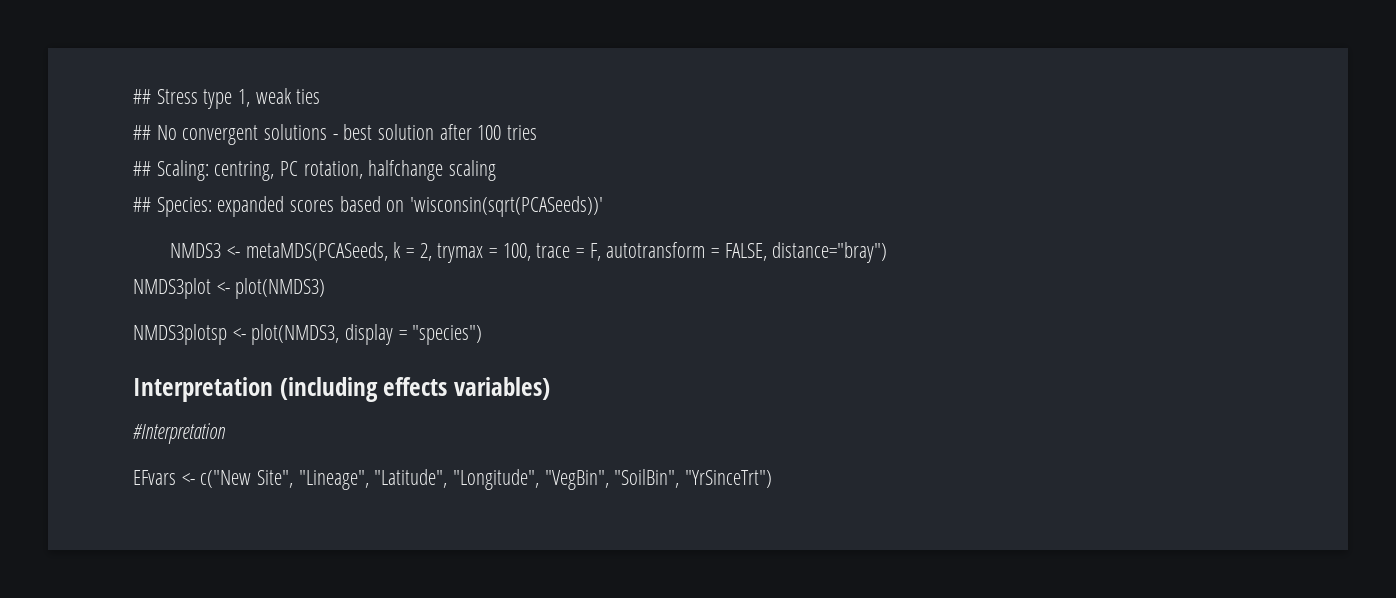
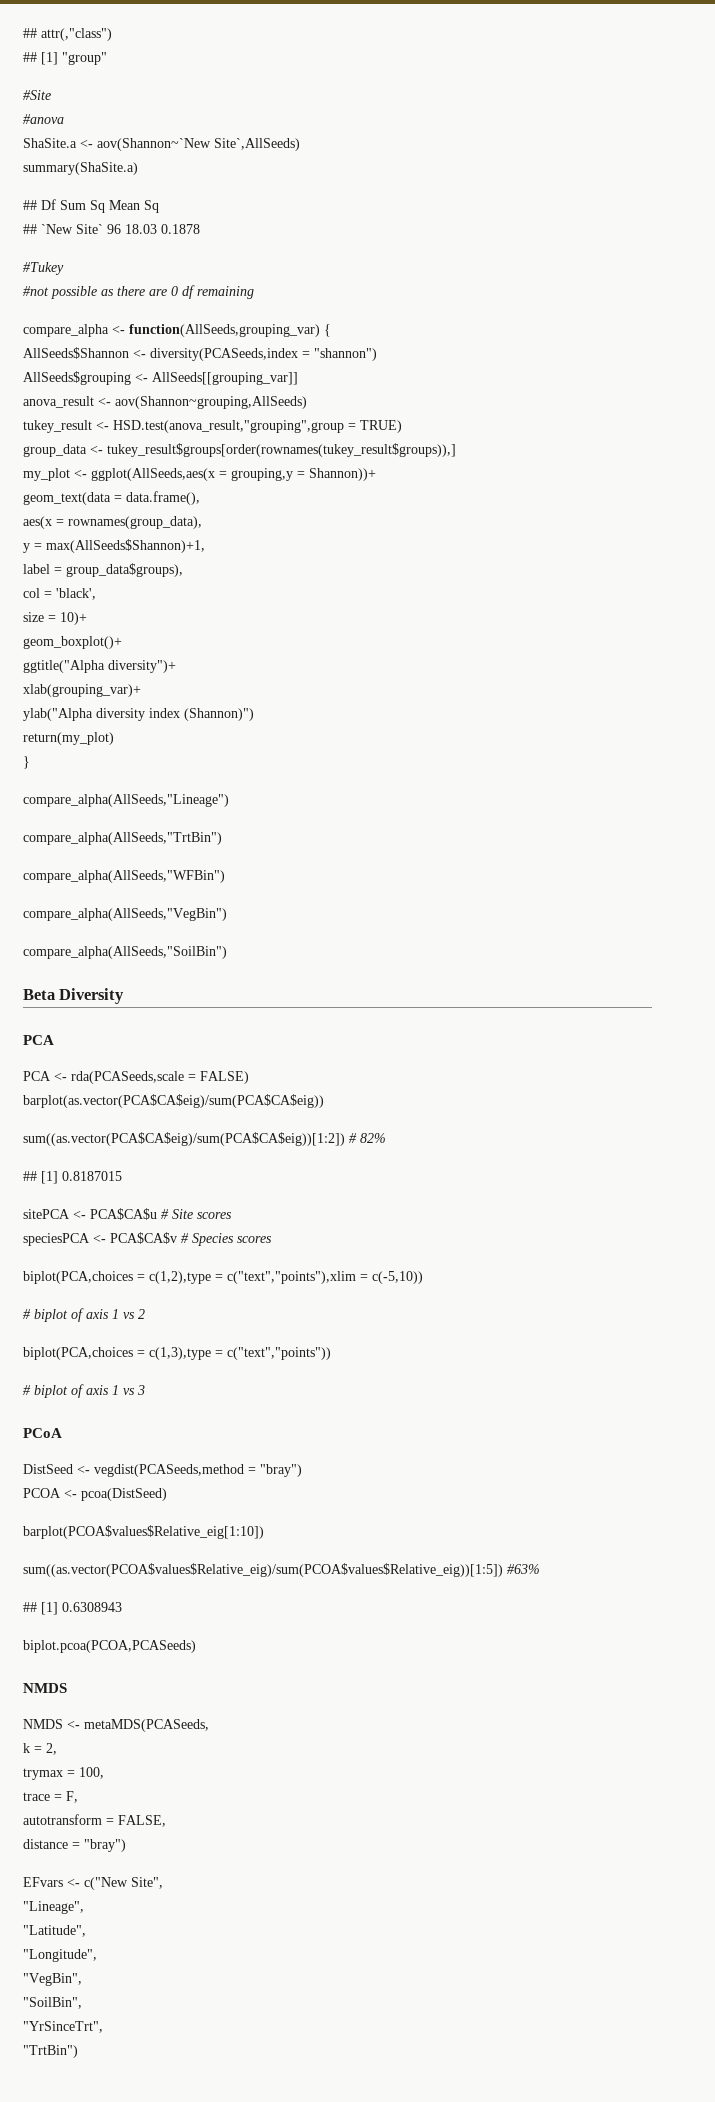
[133,88,321,109] [133,124,538,145] [133,160,497,181] [133,196,604,217] [170,243,222,258] ## Stress type 1, weak ties // ## No convergent solutions - best solution after 100 tries // ## Scaling: centring, PC rotation, halfchange scaling // ## Species: expanded scores based on 'wisconsin(sqrt(PCASeeds))' // NMDS3 -> [23,28,112,41] [23,52,107,65] [23,90,51,100] [23,114,64,124] [23,138,300,151] [23,162,138,175] [23,199,159,213] [23,224,200,234] [23,262,64,275] [23,285,254,299] [23,324,331,337] [23,347,377,361] [23,371,298,385] [23,396,307,409] [23,420,402,433] [23,443,456,457] [23,468,376,481] [23,491,200,505] [23,516,202,529] [23,539,205,553] [23,563,183,577] [23,588,96,600] [23,612,87,625] [23,636,122,649] [23,660,176,673] [23,684,141,697] [23,708,254,721] [23,732,114,745] [23,756,30,769] [23,794,229,807] [23,832,222,845] [23,870,225,883] [23,908,227,921] [23,946,227,959] [23,988,125,1004] [23,1035,54,1045] [23,1071,249,1084] [23,1094,324,1108] [23,1132,386,1146] [23,1171,122,1184] [23,1208,232,1220] [23,1232,272,1246] [23,1271,423,1284] [23,1308,145,1322] [23,1347,331,1360] [23,1384,145,1398] [23,1428,62,1438] [23,1464,302,1477] [23,1488,167,1501] [23,1525,264,1539] [23,1563,540,1577] [23,1602,122,1615] [23,1640,196,1653] [23,1683,67,1693] [23,1719,63,1729] ## attr(,"class") // ## [1] "group" // #Site // #anova // ShaSite.a <- aov(Shannon~`New Site`,AllSeeds) // summary(ShaSite.a) // ## Df Sum Sq Mean Sq // ## `New Site` 96 18.03 0.1878 // #Tukey // #not possible as there are 0 df remaining // compare_alpha <- function(AllSeeds,grouping_var) { // AllSeeds$Shannon <- diversity(PCASeeds,index = "shannon") // AllSeeds$grouping <- AllSeeds[[grouping_var]] // anova_result <- aov(Shannon~grouping,AllSeeds) // tukey_result <- HSD.test(anova_result,"grouping",group = TRUE) // group_data <- tukey_result$groups[order(rownames(tukey_result$groups)),] // my_plot <- ggplot(AllSeeds,aes(x = grouping,y = Shannon))+ // geom_text(data = data.frame(), // aes(x = rownames(group_data), // y = max(AllSeeds$Shannon)+1, // label = group_data$groups), // col = 'black', // size = 10)+ // geom_boxplot()+ // ggtitle("Alpha diversity")+ // xlab(grouping_var)+ // ylab("Alpha diversity index (Shannon)") // return(my_plot) // } // compare_alpha(AllSeeds,"Lineage") // compare_alpha(AllSeeds,"TrtBin") // compare_alpha(AllSeeds,"WFBin") // compare_alpha(AllSeeds,"VegBin") // compare_alpha(AllSeeds,"SoilBin") // Beta Diversity // PCA // PCA <- rda(PCASeeds,scale = FALSE) // barplot(as.vector(PCA$CA$eig)/sum(PCA$CA$eig)) // sum((as.vector(PCA$CA$eig)/sum(PCA$CA$eig))[1:2]) # 82% // ## [1] 0.8187015 // sitePCA <- PCA$CA$u # Site scores // speciesPCA <- PCA$CA$v # Species scores // biplot(PCA,choices = c(1,2),type = c("text","points"),xlim = c(-5,10)) // # biplot of axis 1 vs 2 // biplot(PCA,choices = c(1,3),type = c("text","points")) // # biplot of axis 1 vs 3 // PCoA // DistSeed <- vegdist(PCASeeds,method = "bray") // PCOA <- pcoa(DistSeed) // barplot(PCOA$values$Relative_eig[1:10]) // sum((as.vector(PCOA$values$Relative_eig)/sum(PCOA$values$Relative_eig))[1:5]) #63% // ## [1] 0.6308943 // biplot.pcoa(PCOA,PCASeeds) // NMDS // NMDS
(388, 251) none -> (209, 1725) //
(432, 252) none -> (57, 1749) //
(531, 252) none -> (104, 1773) //
(601, 252) none -> (78, 1797) //
[772,242,888,263] [133,278,326,299] [133,324,483,345] [133,377,550,402] [133,423,225,444] distance="bray") // NMDS3plot <- plot(NMDS3) // NMDS3plotsp <- plot(NMDS3, display = "species") // Interpretation (including effects variables) // #Interpretation -> [23,1839,126,1852] // distance = "bray")
(294, 479) none -> (163, 1883) //
(369, 480) none -> (84, 1907) //
(448, 478) none -> (86, 1931) //
(540, 479) none -> (97, 1955) //
(609, 480) none -> (82, 1979) //
[685,470,773,488] "YrSinceTrt") -> [23,2021,103,2033] [23,2045,78,2058] // "YrSinceTrt", // "TrtBin")

